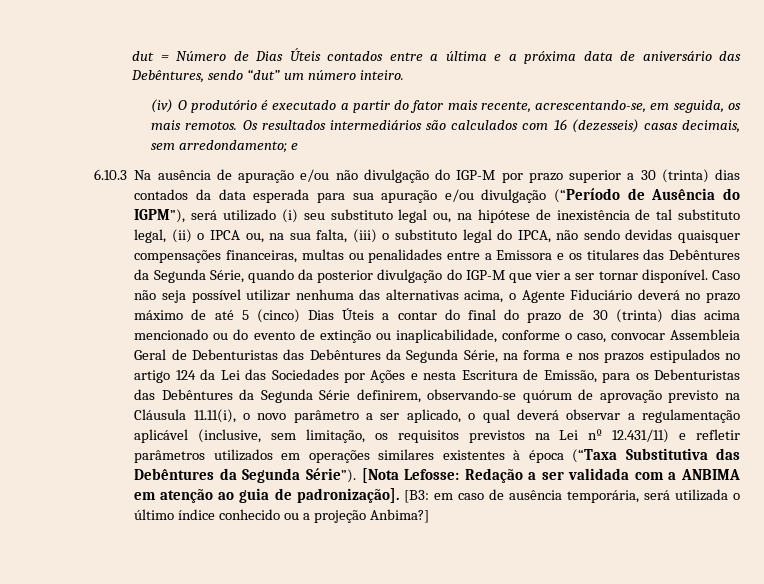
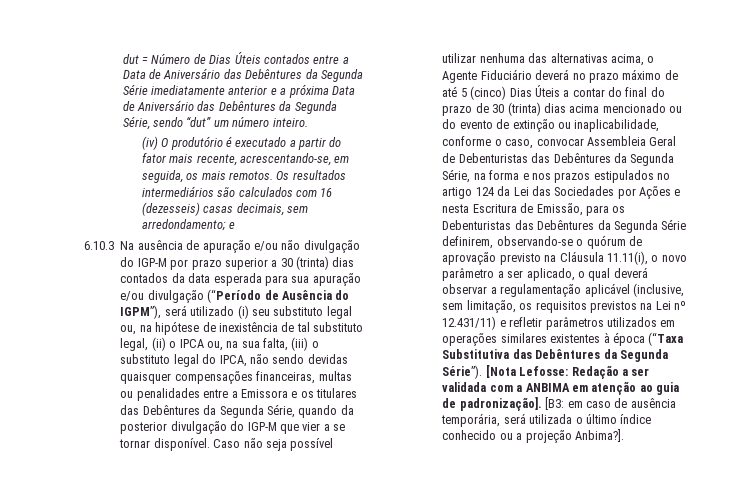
[445,51,741,64] [131,70,205,83] última e a próxima data de aniversário das Debêntures, -> [122,68,363,82] [122,84,355,98] [122,100,337,114] [122,116,150,130] Data de Aniversário das Debêntures da Segunda Série imediatamente anterior e a próxima Data de Aniversário das Debêntures da Segunda Série,
[575,273,595,280] ser -> [333,424,346,431] se
(517, 394) none -> [576,239,584,246] o
[369,509,429,523] Anbima?] -> [574,429,624,442] Anbima?].

